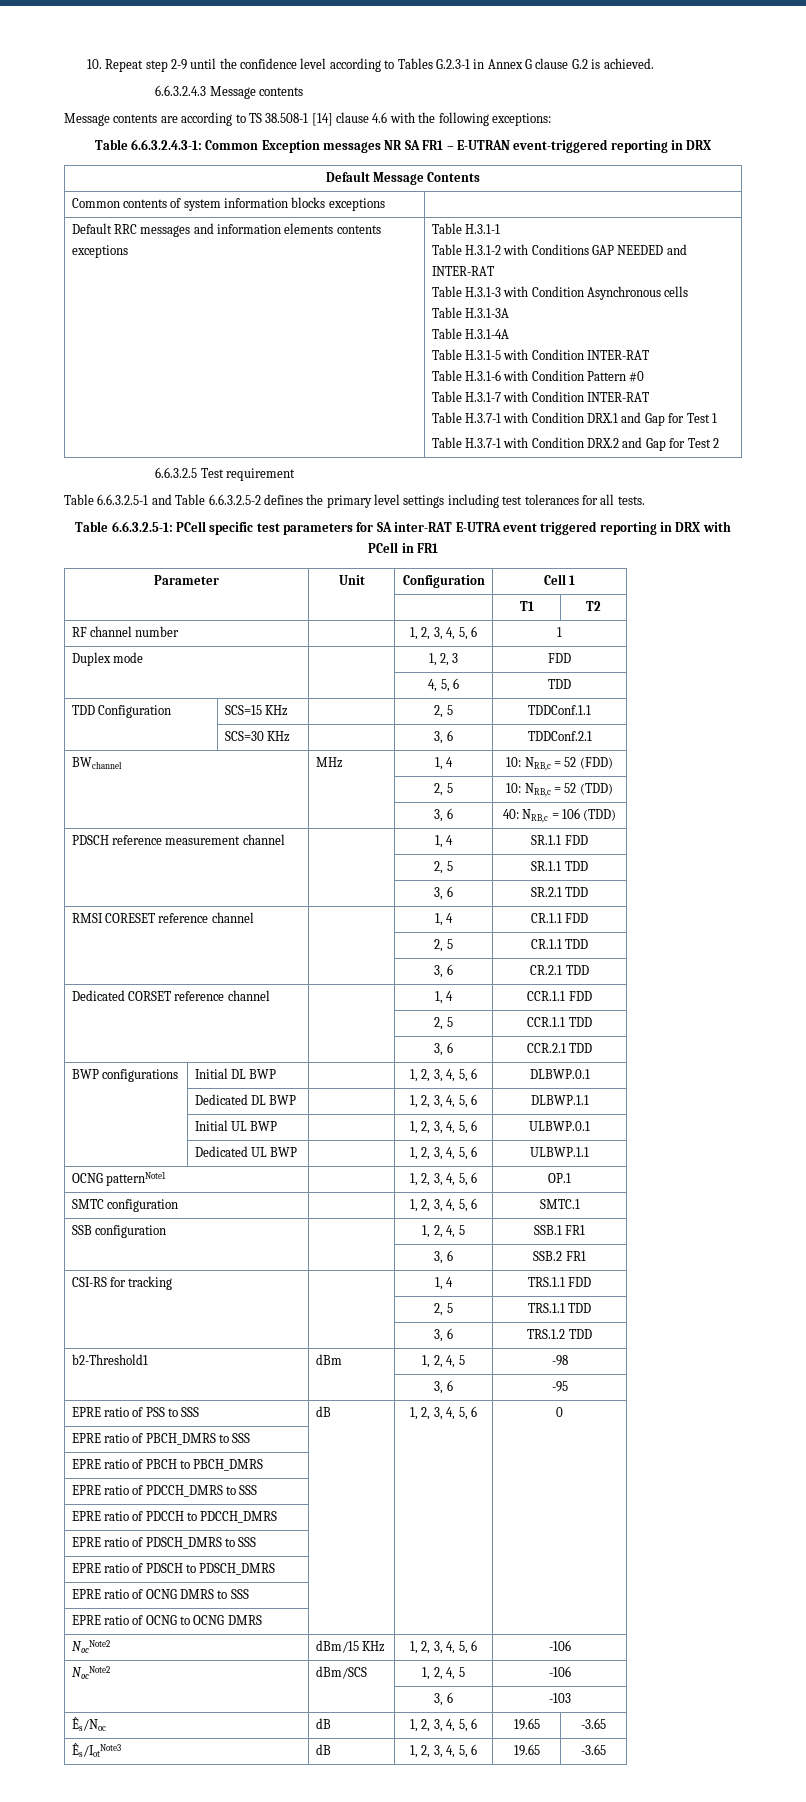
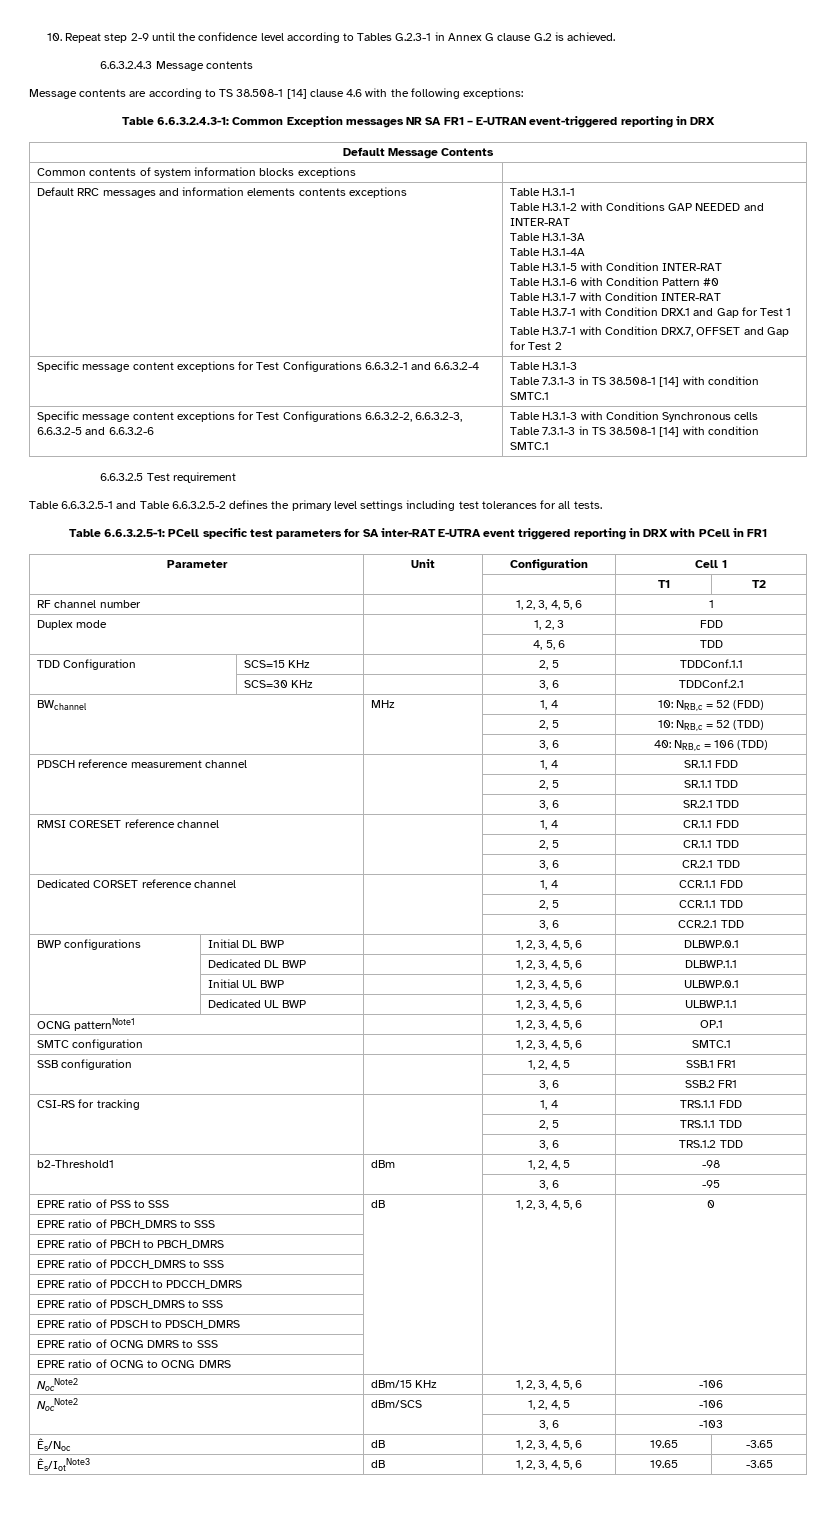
[431,286,689,300] // Table H.3.1-3 with Condition Asynchronous cells -> (571, 222) none
[587,438,620,448] DRX.2 -> [661,327,741,337] DRX.7, OFFSET
(719, 443) none -> [37,361,480,372] [510,362,578,370] [510,376,759,387] [510,392,550,400] [37,411,463,422] [37,427,154,435] [510,411,759,422] [510,426,759,437] [510,442,550,450] // Specific message content exceptions for Test Configurations 6.6.3.2-1 and 6.6.3.2-4 | Table H.3.1-3 // Table 7.3.1-3 in TS 38.508-1 [14] with condition SMTC.1 // Specific message content exceptions for Test Configurations 6.6.3.2-2, 6.6.3.2-3, 6.6.3.2-5 and 6.6.3.2-6 | Table H.3.1-3 with Condition Synchronous cells // Table 7.3.1-3 in TS 38.508-1 [14] with condition SMTC.1

